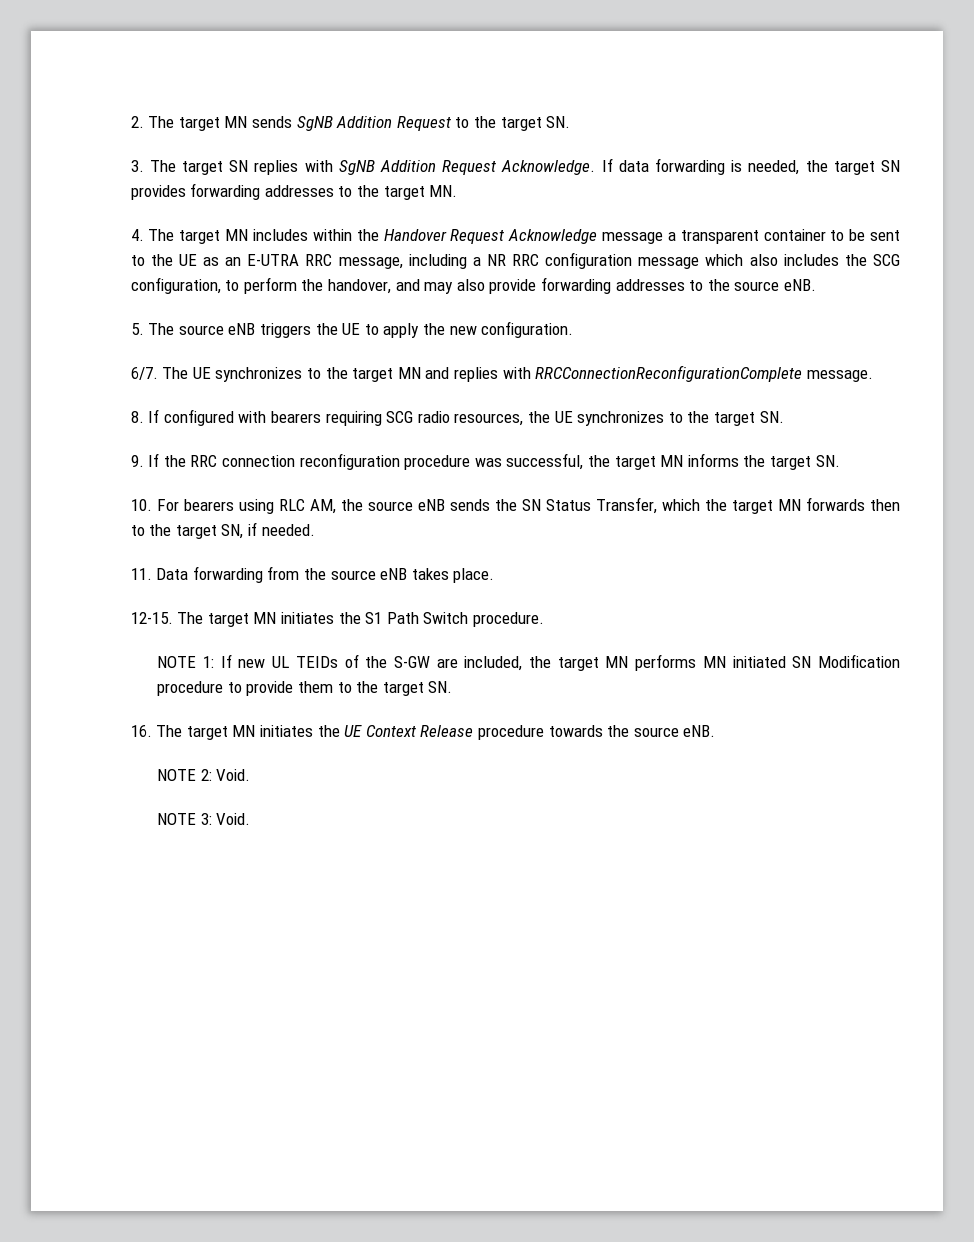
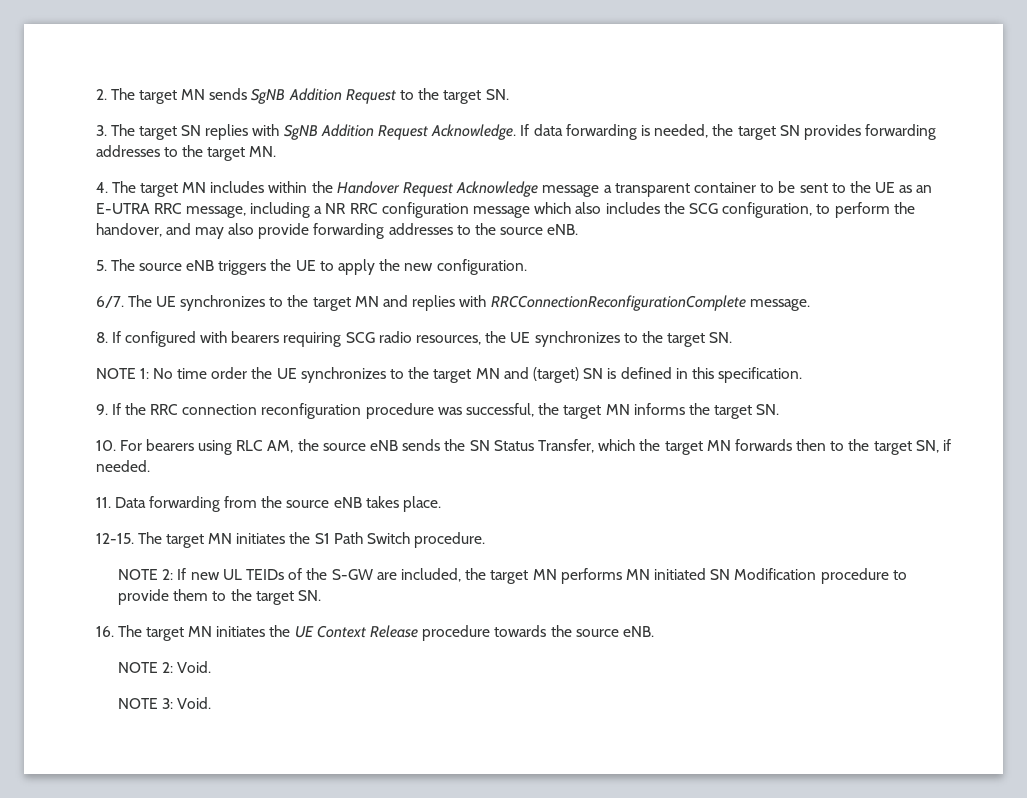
(784, 417) none -> [95,367,803,383] // NOTE 1: No time order the UE synchronizes to the target MN and (target) SN is defined in this specification.
[203,656,215,668] 1: -> [162,569,174,580] 2:

